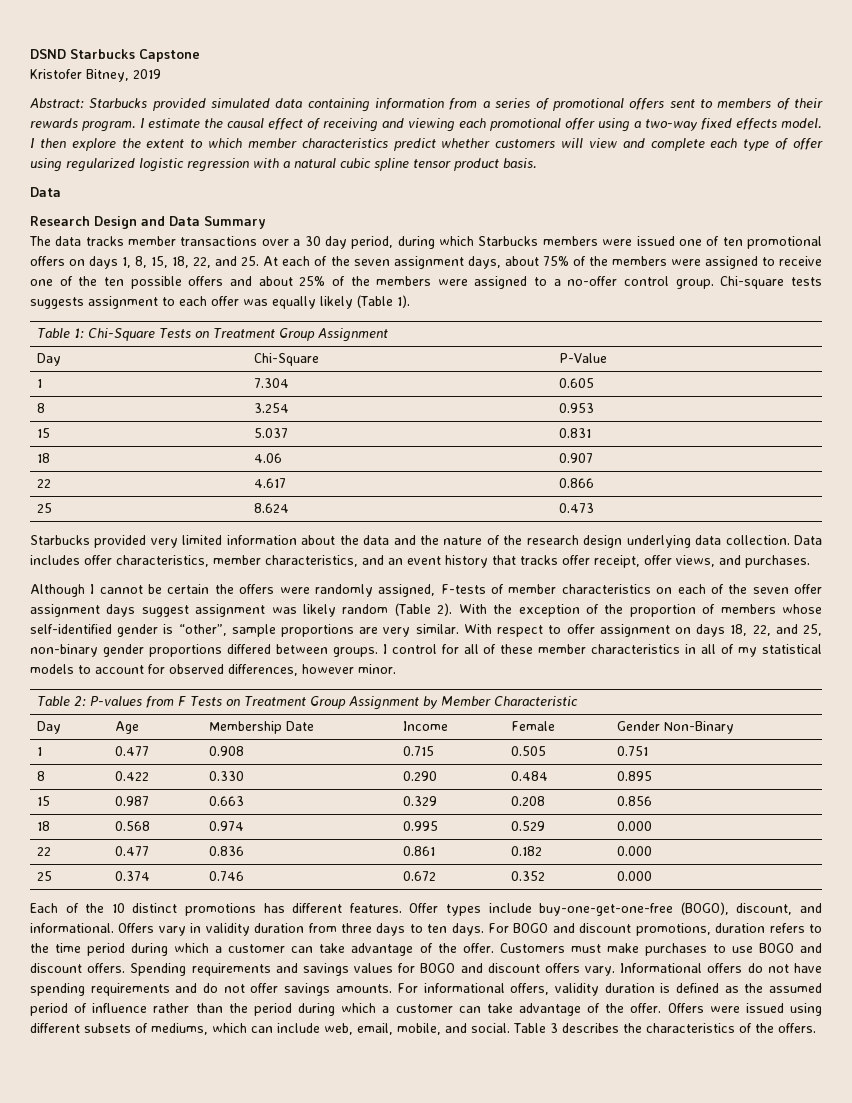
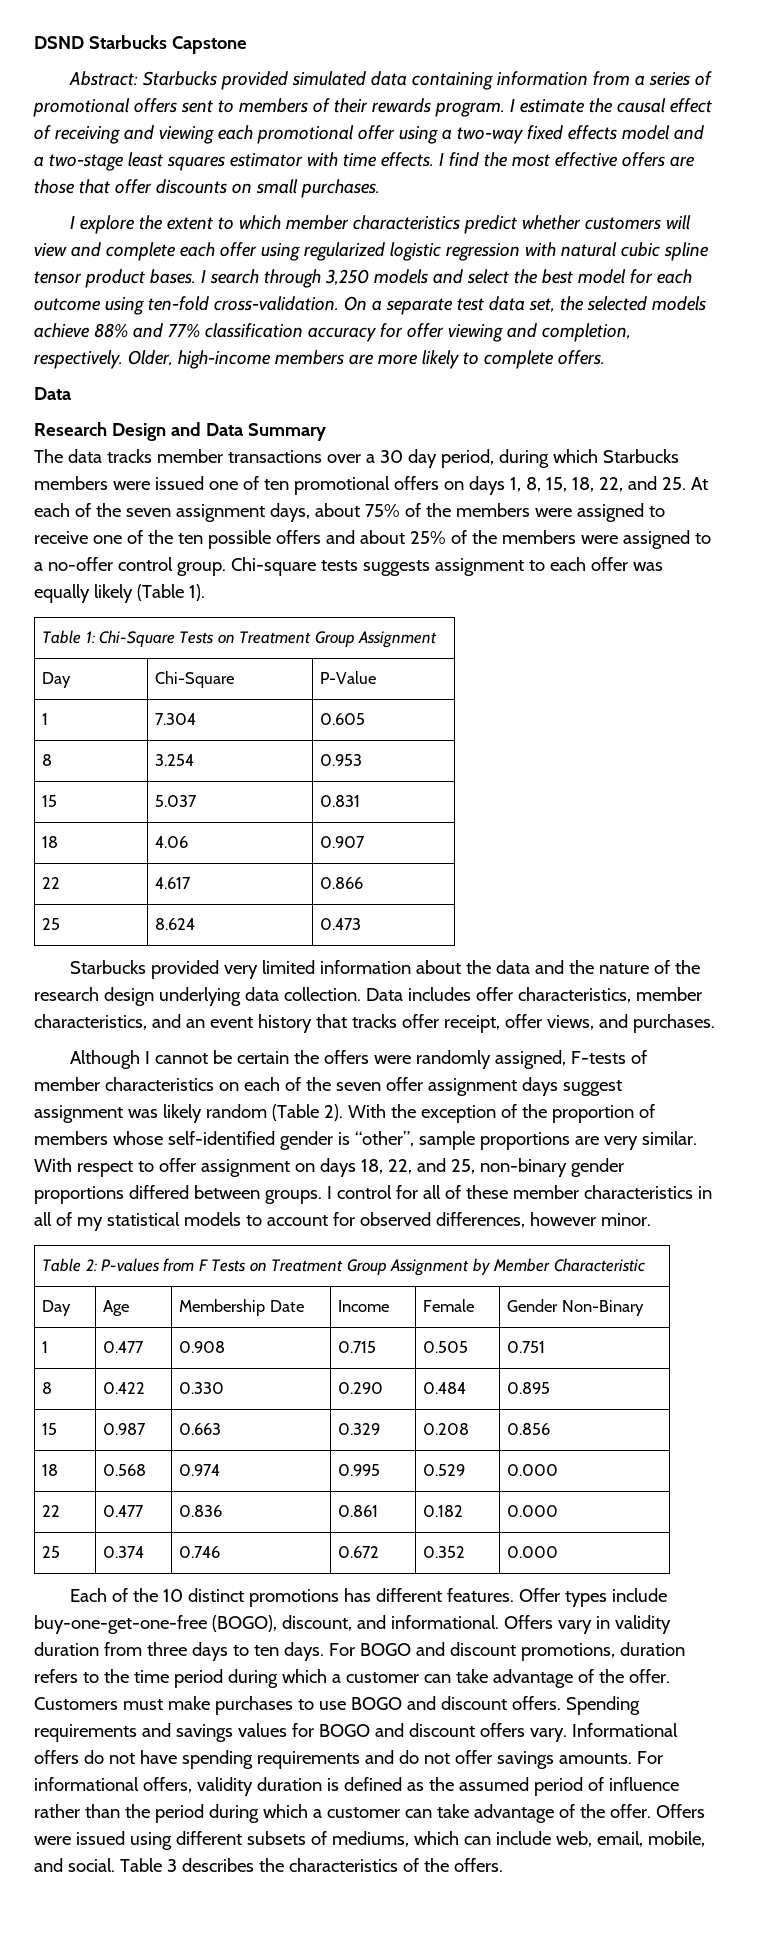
[30,69,161,82] // Kristofer Bitney, 2019 -> (247, 45) none
[781,118,822,129] [30,138,66,148] model. I then -> [621,125,704,140] [34,152,695,171] [34,179,380,198] [69,216,75,229] model and a two-stage least squares estimator with time effects. I find the most effective offers are those that offer discounts on small purchases. // I
[743,138,789,151] type of -> (215, 249) none
[283,161,290,168] a -> (556, 249) none
[503,158,537,169] basis. -> [149,269,692,288] [34,296,706,315] [34,323,631,342] [34,350,605,369] bases. I search through 3,250 models and select the best model for each outcome using ten-fold cross-validation. On a separate test data set, the selected models achieve 88% and 77% classification accuracy for offer viewing and completion, respectively. Older, high-income members are more likely to complete offers.

